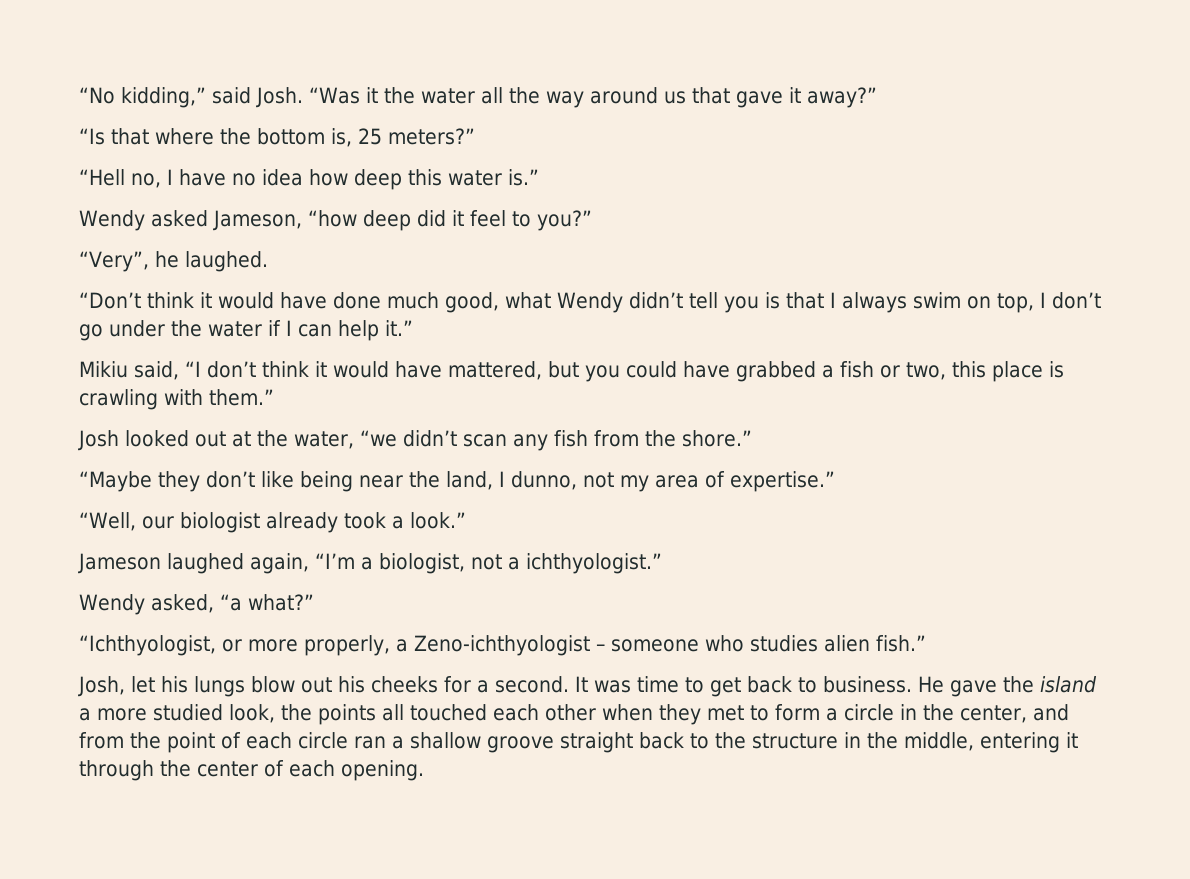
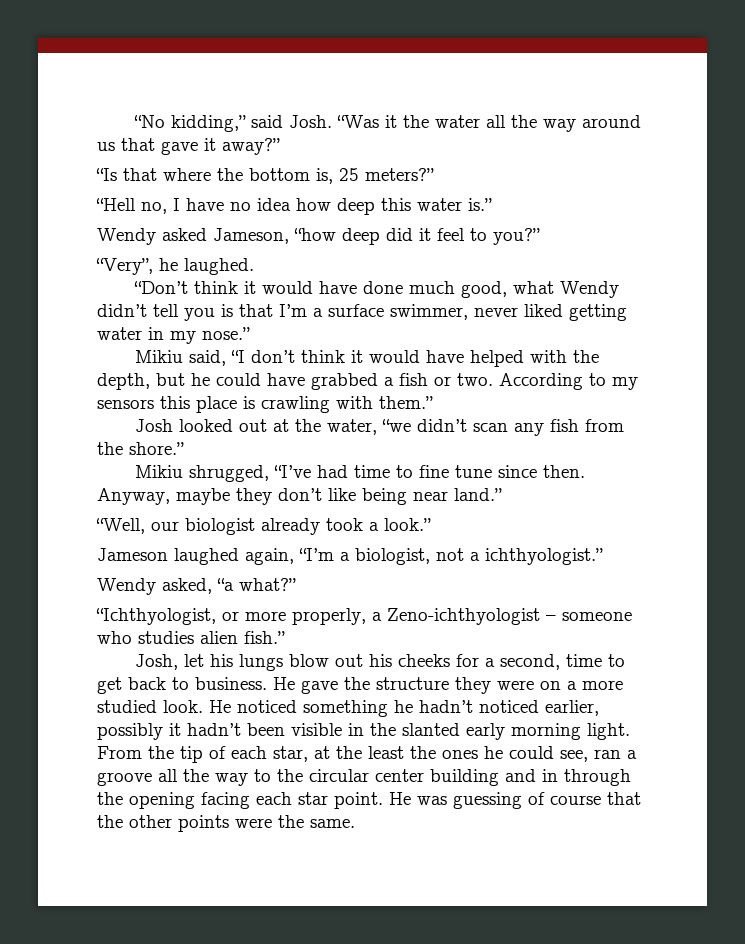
[829,292,1101,313] [79,320,413,341] I always swim on top, I don’t go under the water if I can help it.” -> [279,304,627,321] [97,327,250,344] I’m a surface swimmer, never liked getting water in my nose.”
[448,361,620,382] mattered, but you -> [470,350,600,367] [97,373,210,390] helped with the depth, but he
[906,362,946,380] two, -> [457,373,638,390] [97,399,154,409] two. According to my sensors
[79,471,152,492] “Maybe -> [135,465,586,482] [97,488,230,505] Mikiu shrugged, “I’ve had time to fine tune since then. Anyway, maybe
[408,471,835,492] the land, I dunno, not my area of expertise.” -> [454,488,502,501] land.”
[495,676,631,693] second. It was -> [500,654,561,670] second,
[1040,676,1097,693] [79,704,1069,725] [79,732,1078,753] [79,760,424,781] island a more studied look, the points all touched each other when they met to form a circle in the center, and from the point of each circle ran a shallow groove straight back to the structure in the middle, entering it through the center of each opening. -> [376,677,623,694] [97,700,599,717] [97,723,630,740] [97,746,637,763] [97,769,631,786] [97,792,641,809] [97,815,355,832] structure they were on a more studied look. He noticed something he hadn’t noticed earlier, possibly it hadn’t been visible in the slanted early morning light. From the tip of each star, at the least the ones he could see, ran a groove all the way to the circular center building and in through the opening facing each star point. He was guessing of course that the other points were the same.

